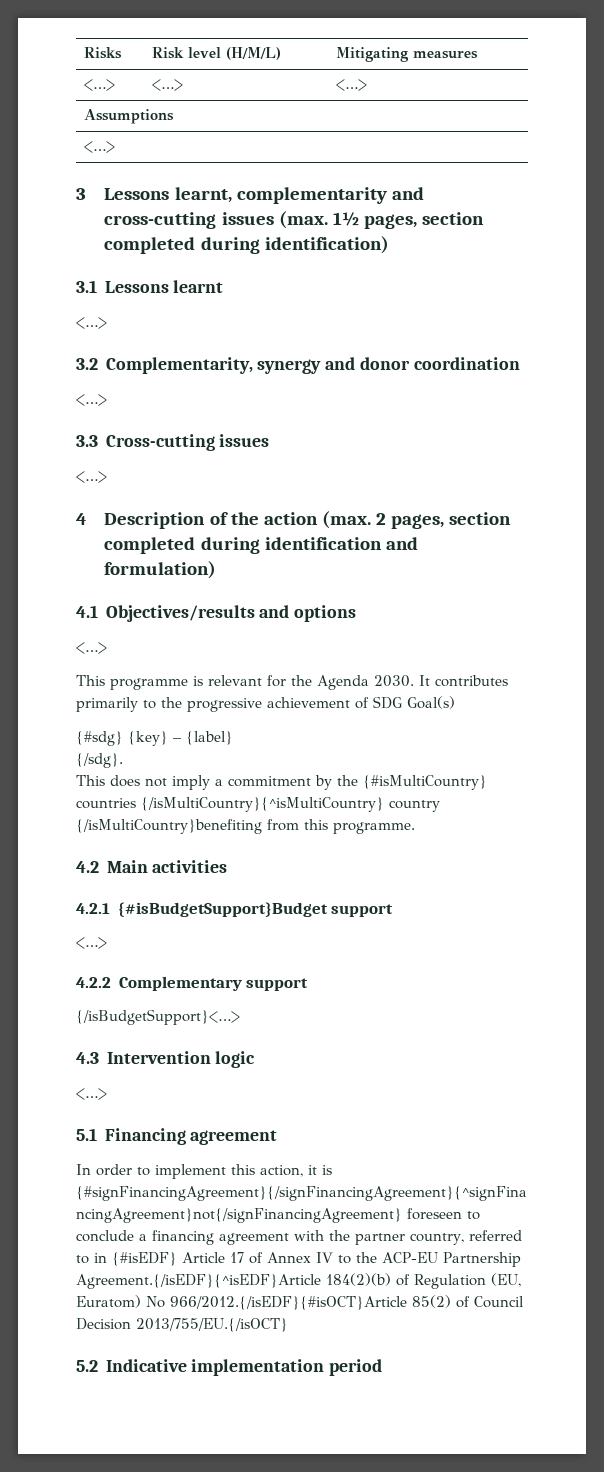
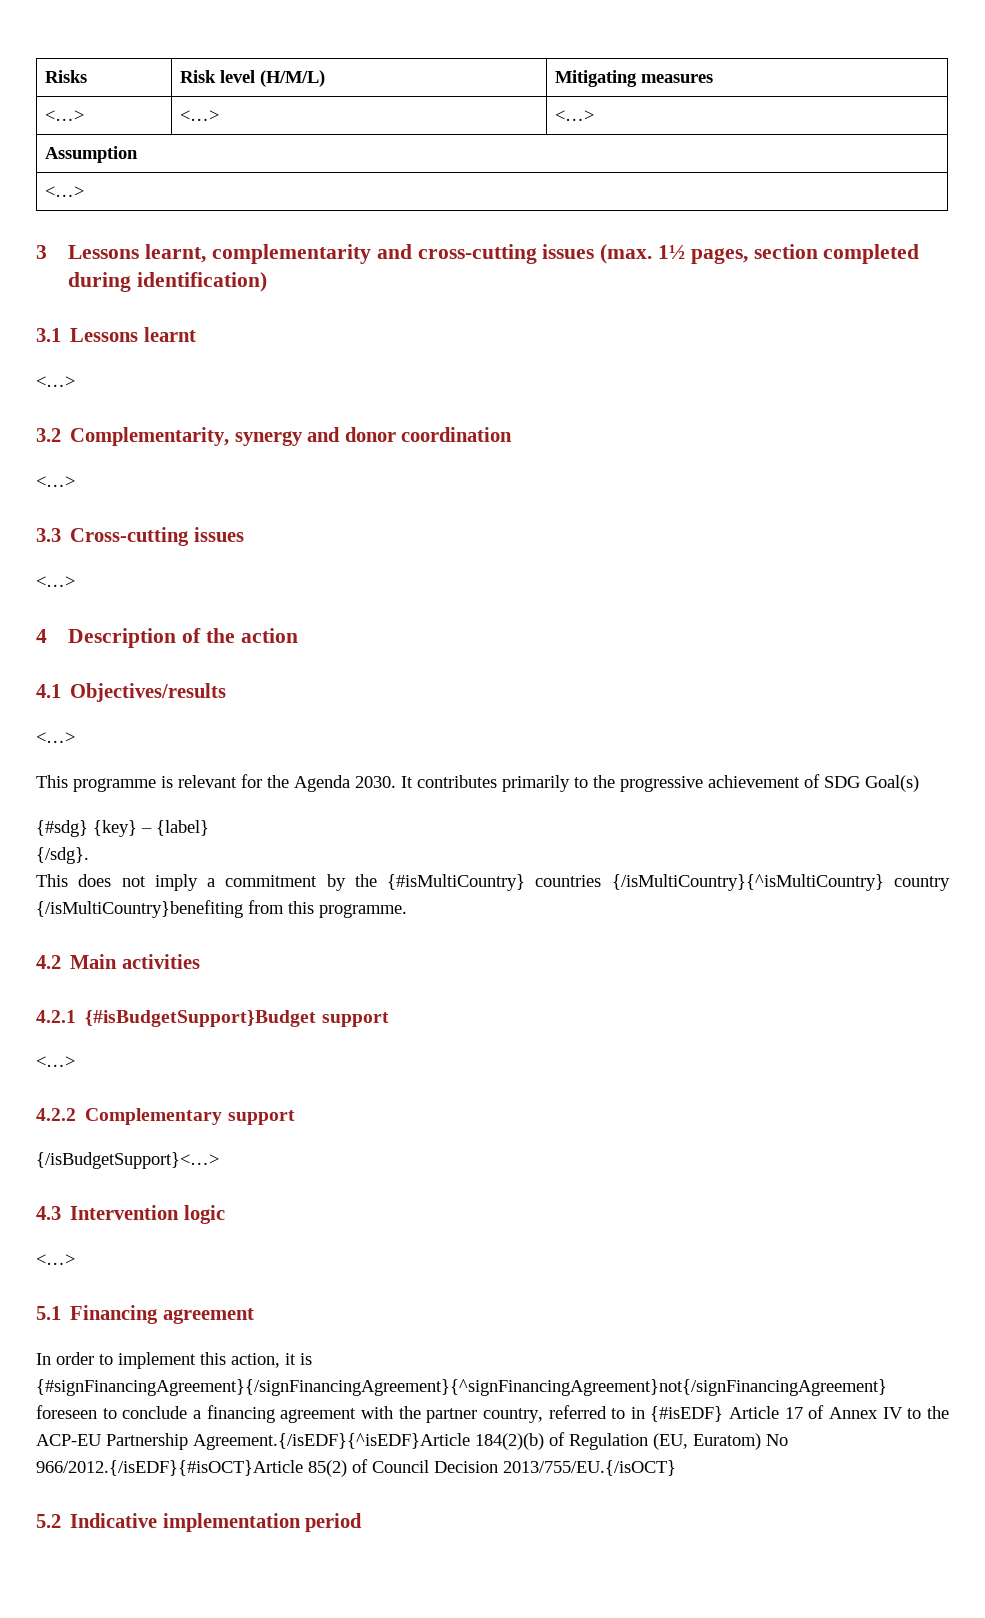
[84,109,175,124] Assumptions -> [44,146,138,163] Assumption
[321,511,512,529] [104,537,418,554] [104,561,217,579] (max. 2 pages, section completed during identification and formulation) -> (298, 635) none
[259,605,357,622] and options -> (227, 692) none

